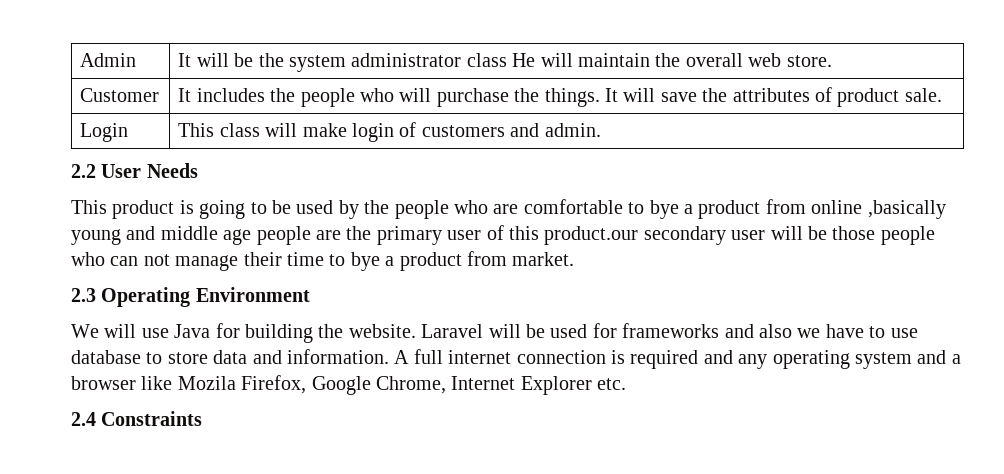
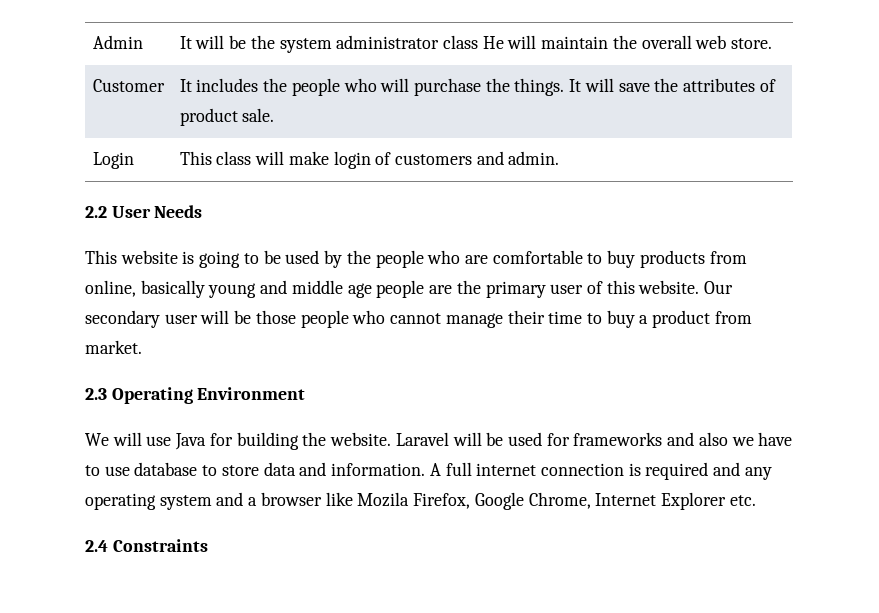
[112,200,175,219] product -> [120,250,178,264] website
[649,199,946,219] bye a product from online ,basically -> [607,250,747,268] [85,280,205,298] buy products from online, basically
[544,226,639,245] product.our -> [638,280,734,294] website. Our
[110,254,170,266] can not -> [390,313,442,324] cannot
[350,252,380,271] bye -> [606,310,635,328] buy

